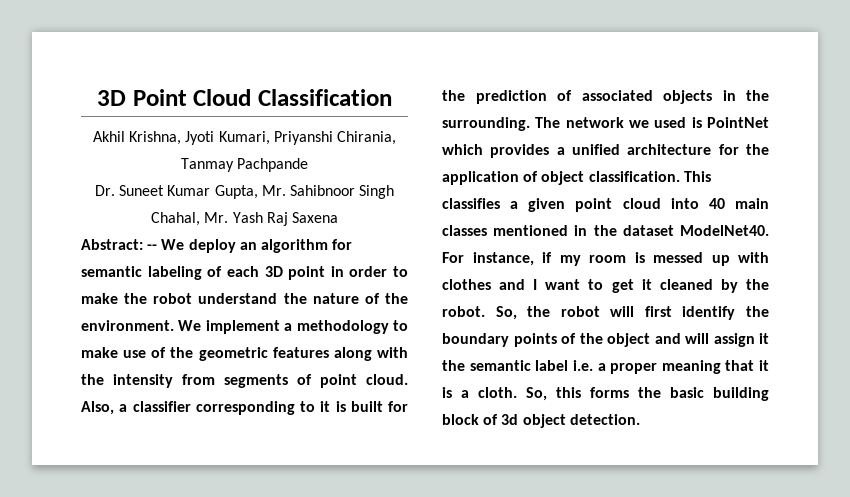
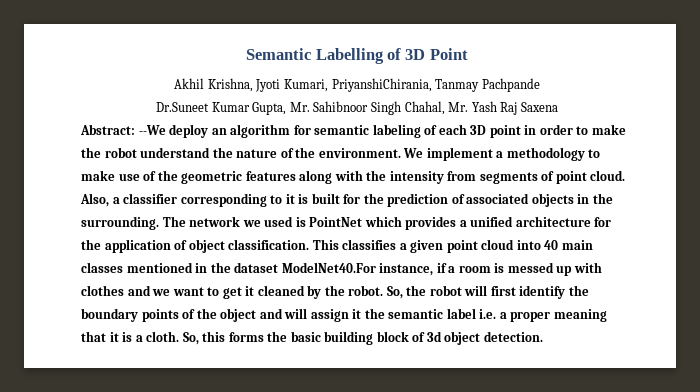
(97, 98) none -> [246,48,401,64] Semantic Labelling of
[193,89,392,106] Cloud Classification -> (468, 54) none
[273,131,396,145] Priyanshi Chirania, -> [331,78,432,92] PriyanshiChirania,
[94,185,165,196] Dr. Suneet -> [156,102,210,112] Dr.Suneet
[147,239,185,250] -- We -> [138,125,166,135] --We
[680,225,769,236] [442,252,464,263] ModelNet40. For -> [281,262,376,273] ModelNet40.For
[559,255,581,266] my -> [448,266,456,273] a
[533,279,538,290] I -> [152,289,171,296] we

